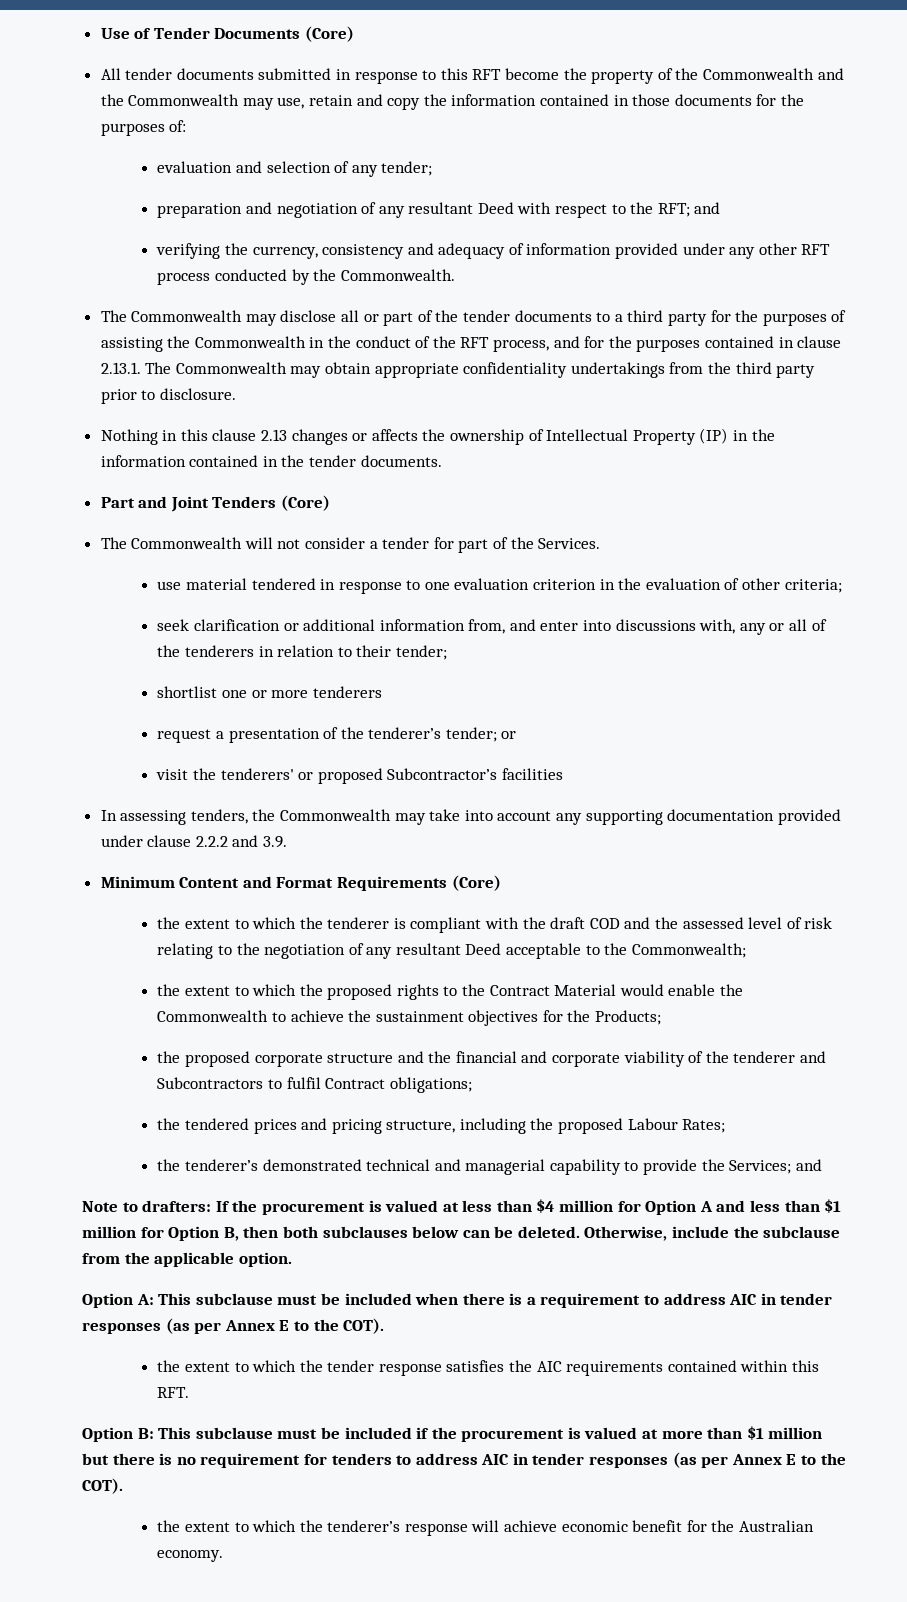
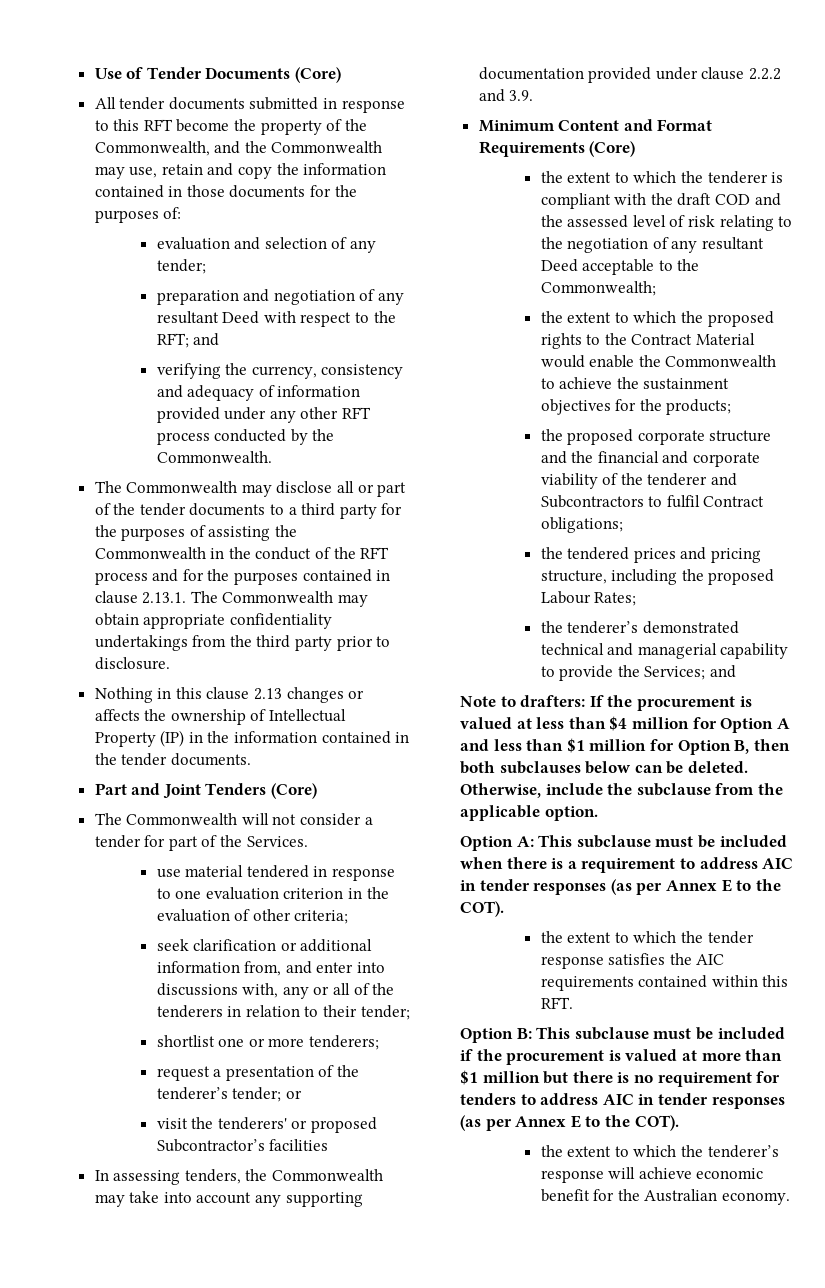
[702,68,814,80] Commonwealth -> [94,141,210,156] Commonwealth,
[493,339,550,352] process, -> [94,572,148,585] process
[312,686,382,698] tenderers -> [309,1035,380,1050] tenderers;
[595,1010,662,1025] Products; -> [666,399,732,415] products;

